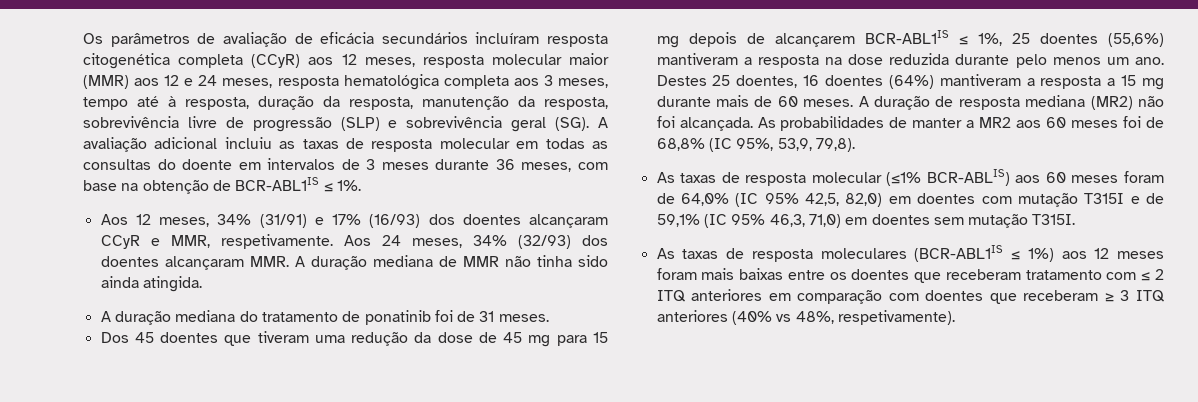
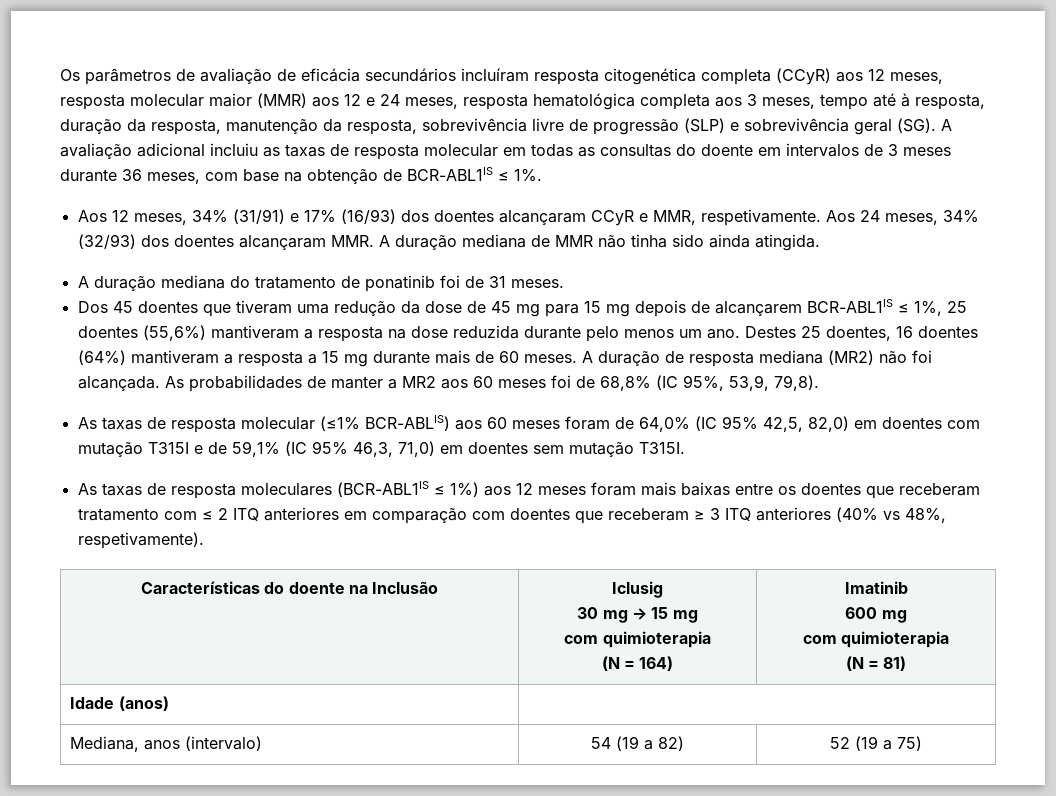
(955, 317) none -> [140,581,439,594] [612,581,663,598] [577,607,698,623] [564,631,711,648] [601,656,674,671] [844,581,908,594] [845,607,907,623] [802,631,950,648] [845,656,907,671] [69,696,169,711] [69,736,262,752] [591,736,684,751] [830,736,922,751] // Características do doente na Inclusão | Iclusig // 30 mg → 15 mg // com quimioterapia // (N = 164) | Imatinib // 600 mg // com quimioterapia // (N = 81) // Idade (anos) | // Mediana, anos (intervalo) | 54 (19 a 82) | 52 (19 a 75)

